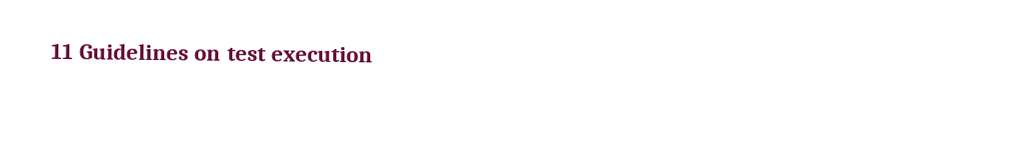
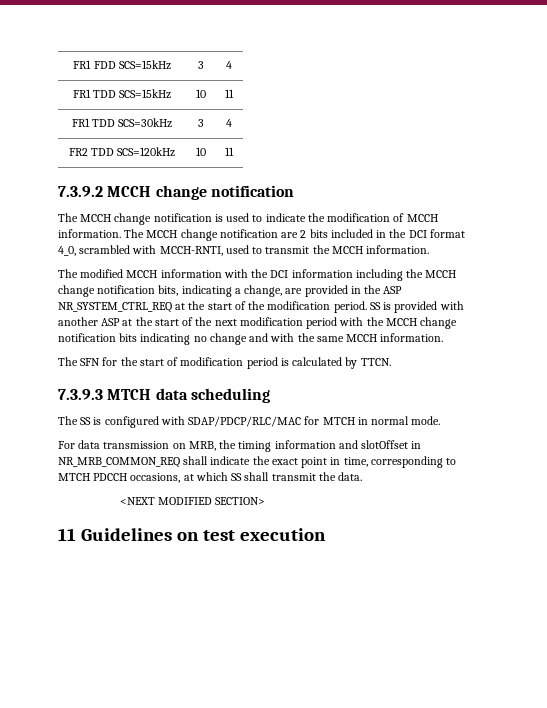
(51, 51) none -> [73,60,171,70] [197,61,204,69] [226,61,232,69] [72,89,172,99] [195,89,206,98] [225,89,234,98] [71,118,173,128] [197,119,204,127] [226,119,232,127] [68,147,176,157] [195,147,206,156] [225,147,234,156] [58,185,294,200] [58,213,438,225] [58,229,465,241] [58,245,430,256] [58,269,457,281] [58,285,403,297] [58,301,464,313] [58,317,458,329] [58,333,444,345] [58,357,391,369] [58,388,270,403] [58,416,441,428] [58,440,422,452] [58,456,457,468] [58,472,363,483] [119,497,266,505] FR1 FDD SCS=15kHz | 3 | 4 // FR1 TDD SCS=15kHz | 10 | 11 // FR1 TDD SCS=30kHz | 3 | 4 // FR2 TDD SCS=120kHz | 10 | 11 // 7.3.9.2 MCCH change notification // The MCCH change notification is used to indicate the modification of MCCH information. The MCCH change notification are 2 bits included in the DCI format 4_0, scrambled with MCCH-RNTI, used to transmit the MCCH information. // The modified MCCH information with the DCI information including the MCCH change notification bits, indicating a change, are provided in the ASP NR_SYSTEM_CTRL_REQ at the start of the modification period. SS is provided with another ASP at the start of the next modification period with the MCCH change notification bits indicating no change and with the same MCCH information. // The SFN for the start of modification period is calculated by TTCN. // 7.3.9.3 MTCH data scheduling // The SS is configured with SDAP/PDCP/RLC/MAC for MTCH in normal mode. // For data transmission on MRB, the timing information and slotOffset in NR_MRB_COMMON_REQ shall indicate the exact point in time, corresponding to MTCH PDCCH occasions, at which SS shall transmit the data. // <NEXT MODIFIED SECTION> //

